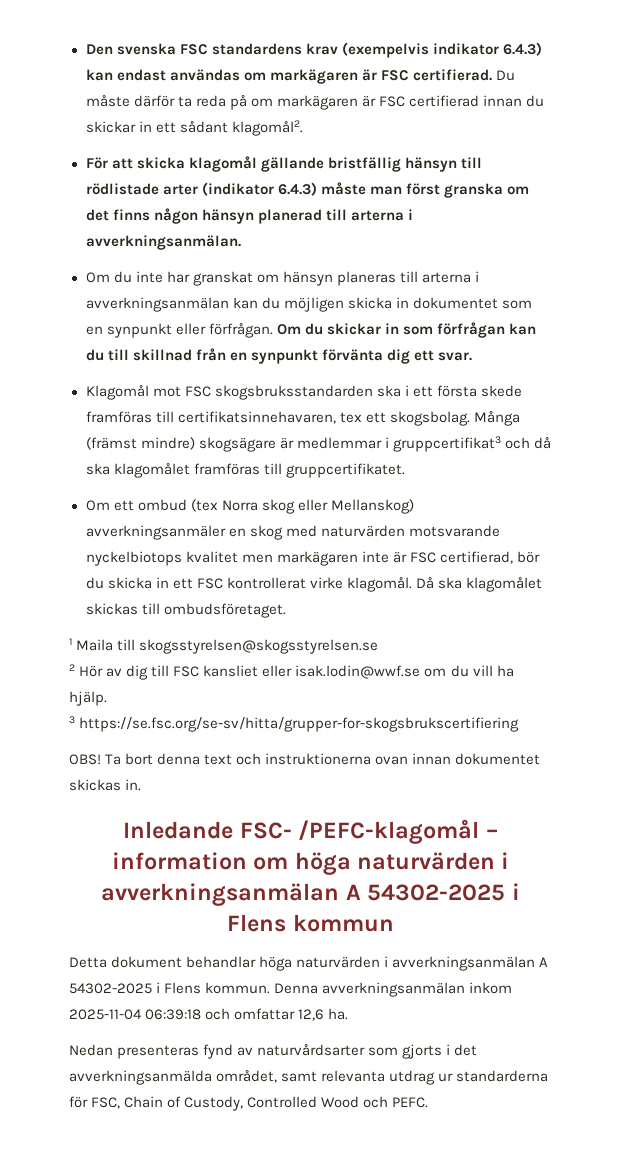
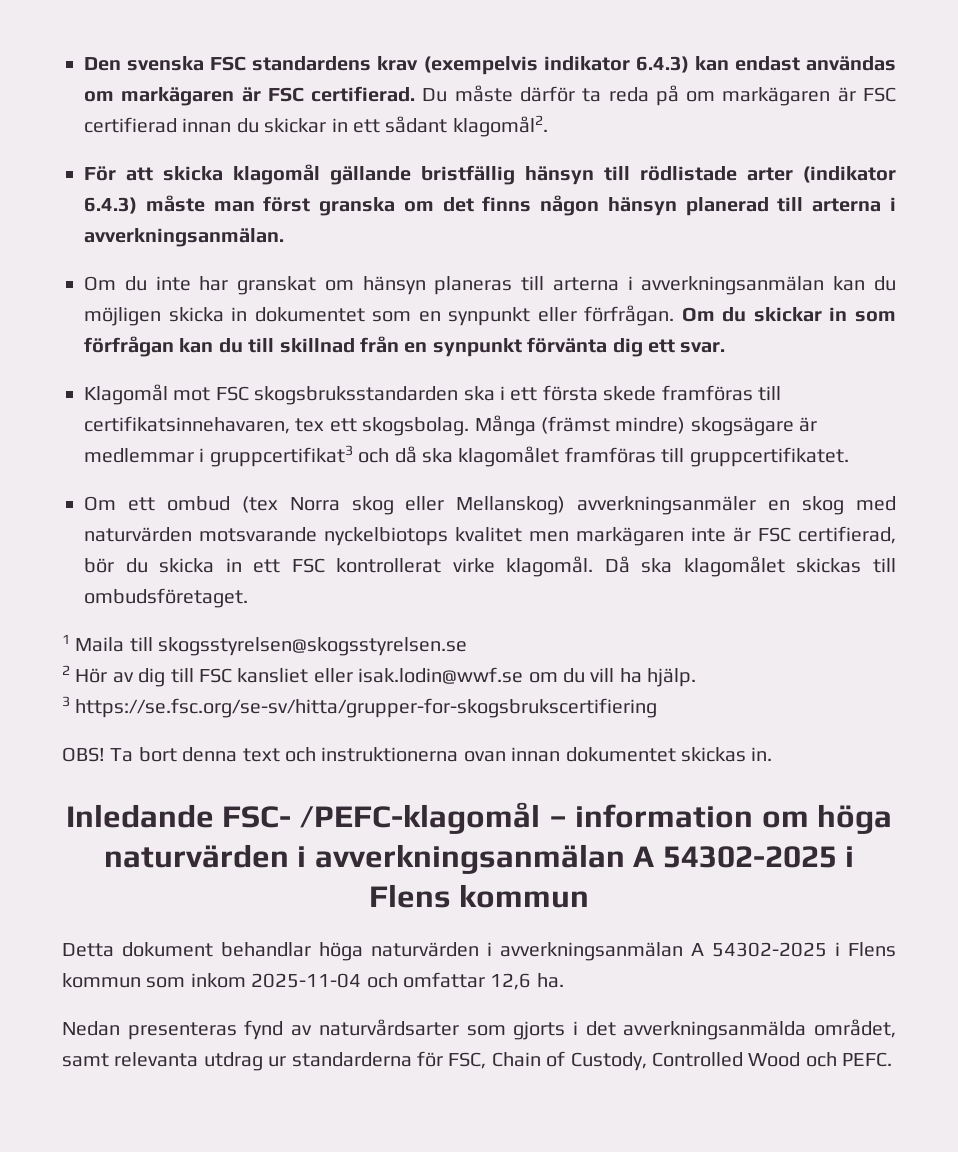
[205,982,466,997] kommun. Denna avverkningsanmälan -> [62,973,186,988] kommun som
[145,1009,202,1020] 06:39:18 -> (362, 980) none

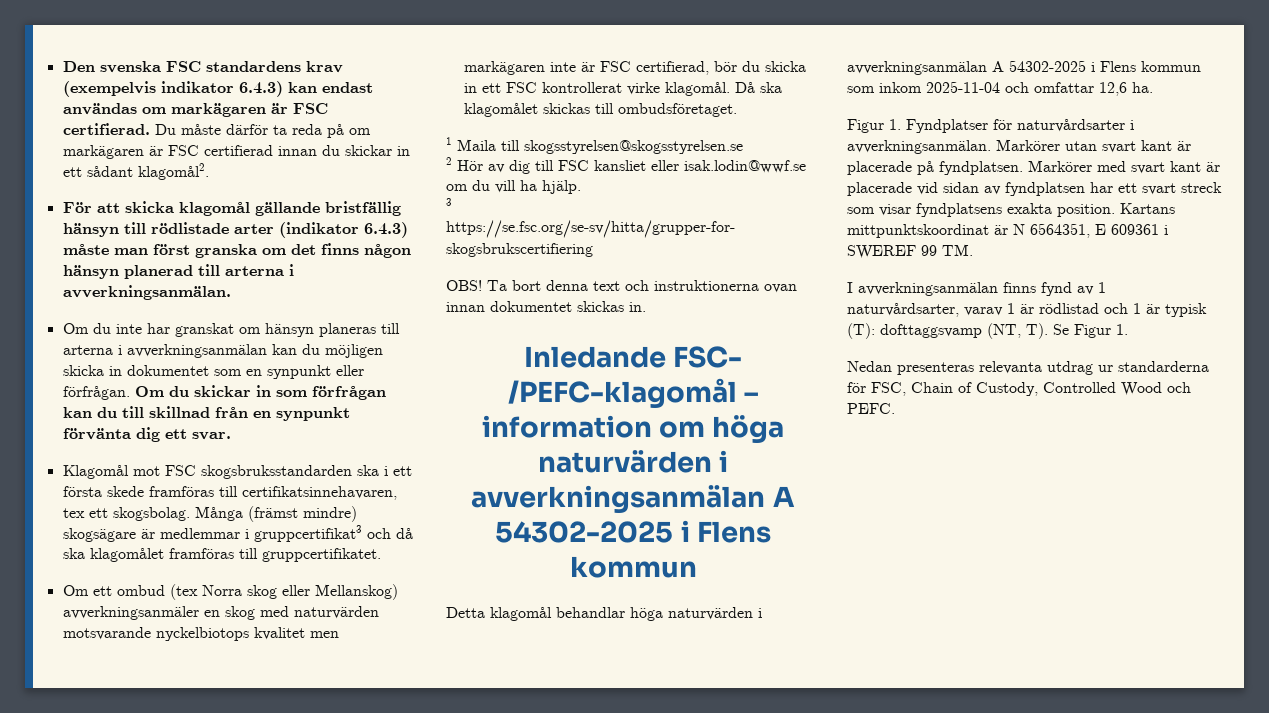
[122,942,213,957] dokument -> [490,607,552,621] klagomål
[62,1019,896,1040] [62,1053,109,1067] Nedan presenteras fynd av naturvårdsarter som gjorts i det avverkningsanmälda området, samt -> [847,119,1134,133] [847,139,1191,154] [847,160,1220,175] [847,182,1222,196] [847,203,1175,217] [847,223,1168,238] [847,244,973,259] [847,282,1106,296] [847,303,1207,317] [847,323,1128,339] [847,361,974,375] Figur 1. Fyndplatser för naturvårdsarter i avverkningsanmälan. Markörer utan svart kant är placerade på fyndplatsen. Markörer med svart kant är placerade vid sidan av fyndplatsen har ett svart streck som visar fyndplatsens exakta position. Kartans mittpunktskoordinat är N 6564351, E 609361 i SWEREF 99 TM. // I avverkningsanmälan finns fynd av 1 naturvårdsarter, varav 1 är rödlistad och 1 är typisk (T): dofttaggsvamp (NT, T). Se Figur 1. // Nedan presenteras

